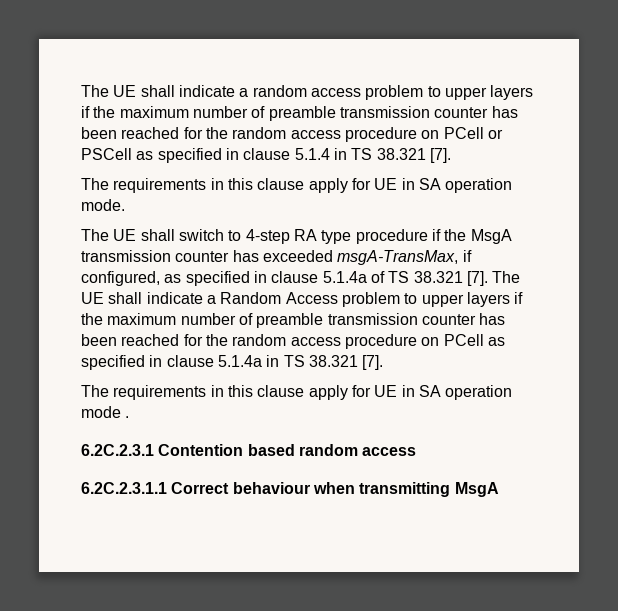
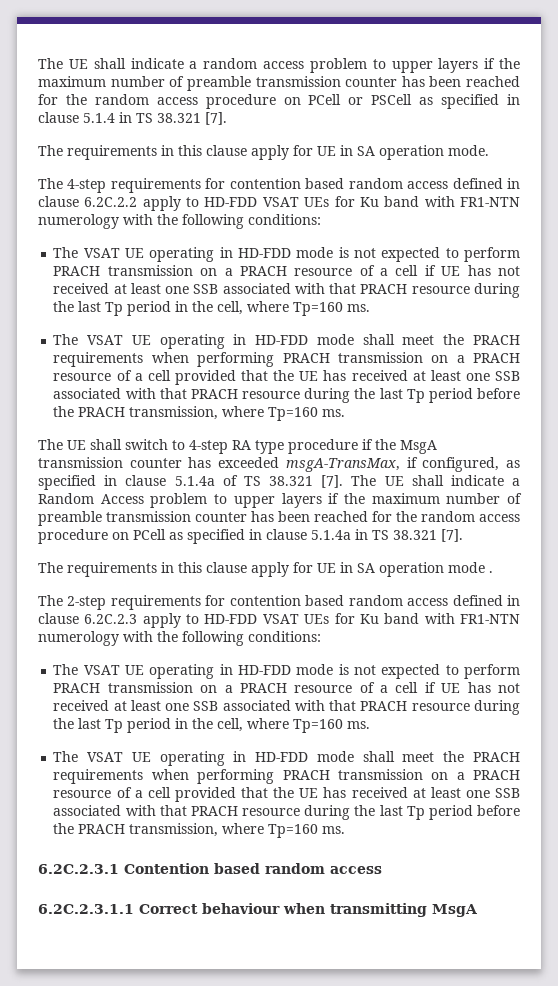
(125, 205) none -> [38,178,521,193] [38,196,521,211] [38,214,321,229] [53,247,520,262] [53,265,520,276] [53,283,520,298] [53,301,371,316] [53,334,520,349] [53,352,520,367] [53,370,521,385] [53,388,521,403] [53,406,346,421] // The 4-step requirements for contention based random access defined in clause 6.2C.2.2 apply to HD-FDD VSAT UEs for Ku band with FR1-NTN numerology with the following conditions: // The VSAT UE operating in HD-FDD mode is not expected to perform PRACH transmission on a PRACH resource of a cell if UE has not received at least one SSB associated with that PRACH resource during the last Tp period in the cell, where Tp=160 ms. // The VSAT UE operating in HD-FDD mode shall meet the PRACH requirements when performing PRACH transmission on a PRACH resource of a cell provided that the UE has received at least one SSB associated with that PRACH resource during the last Tp period before the PRACH transmission, where Tp=160 ms.
(130, 417) none -> [38,595,521,610] [38,613,521,628] [38,631,321,646] [53,664,520,679] [53,682,520,693] [53,700,520,715] [53,718,371,733] [53,751,520,766] [53,769,520,784] [53,787,521,802] [53,805,521,820] [53,823,346,838] // The 2-step requirements for contention based random access defined in clause 6.2C.2.3 apply to HD-FDD VSAT UEs for Ku band with FR1-NTN numerology with the following conditions: // The VSAT UE operating in HD-FDD mode is not expected to perform PRACH transmission on a PRACH resource of a cell if UE has not received at least one SSB associated with that PRACH resource during the last Tp period in the cell, where Tp=160 ms. // The VSAT UE operating in HD-FDD mode shall meet the PRACH requirements when performing PRACH transmission on a PRACH resource of a cell provided that the UE has received at least one SSB associated with that PRACH resource during the last Tp period before the PRACH transmission, where Tp=160 ms.

